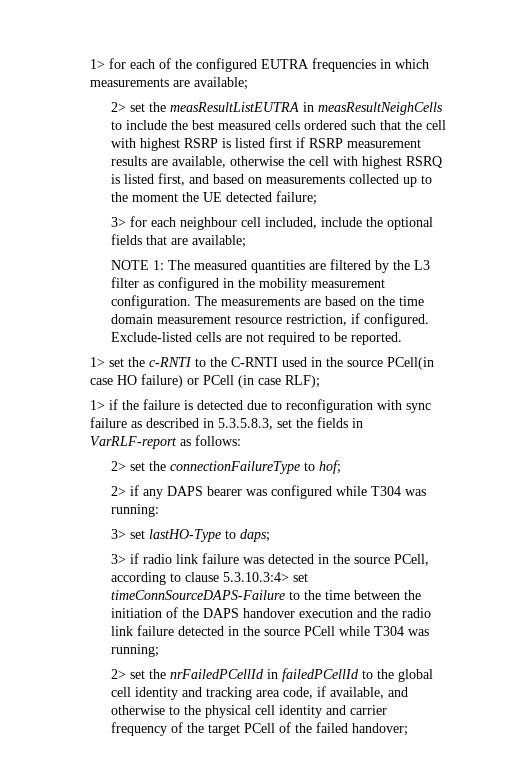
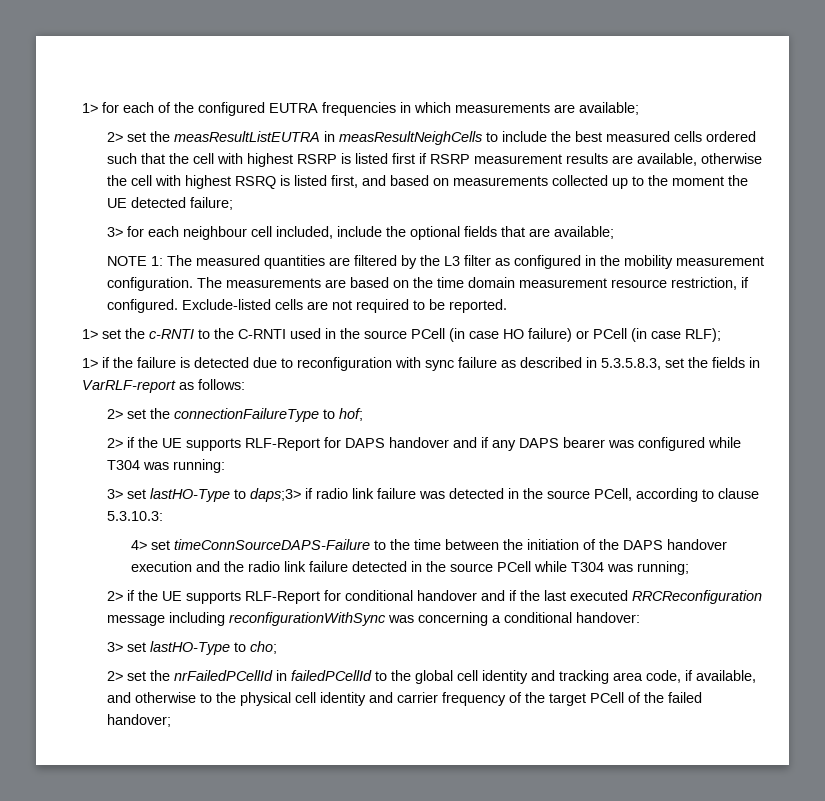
[387,357,435,370] PCell(in -> [411,328,466,342] PCell (in
(139, 490) none -> [137,437,489,451] the UE supports RLF-Report for DAPS handover and if
[239,529,270,542] [110,554,126,564] daps; // 3> -> [249,488,301,502] daps;3>
[222,572,289,582] 5.3.10.3:4> -> [106,511,163,521] [131,540,148,550] 5.3.10.3: // 4>
(159, 650) none -> [106,590,762,604] [106,612,640,626] [106,641,277,655] // 2> if the UE supports RLF-Report for conditional handover and if the last executed RRCReconfiguration message including reconfigurationWithSync was concerning a conditional handover: // 3> set lastHO-Type to cho;

